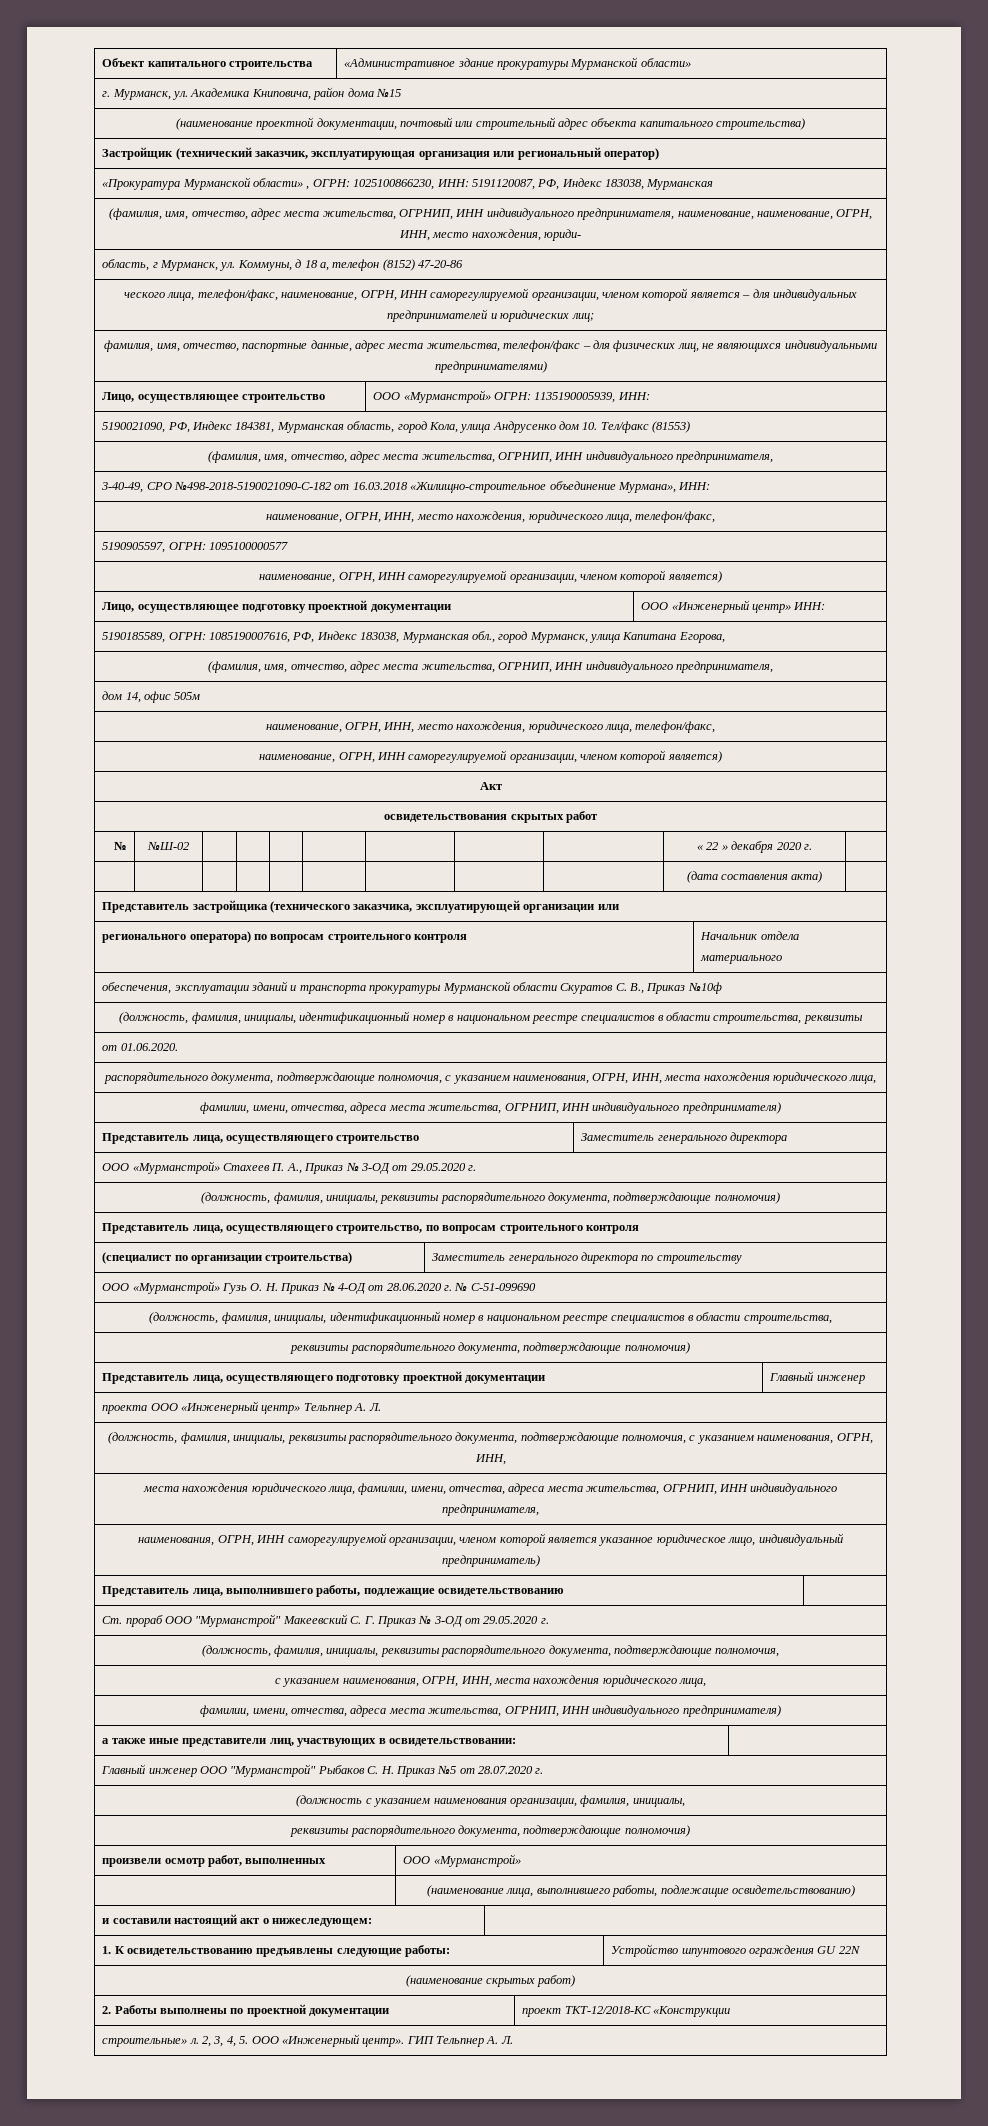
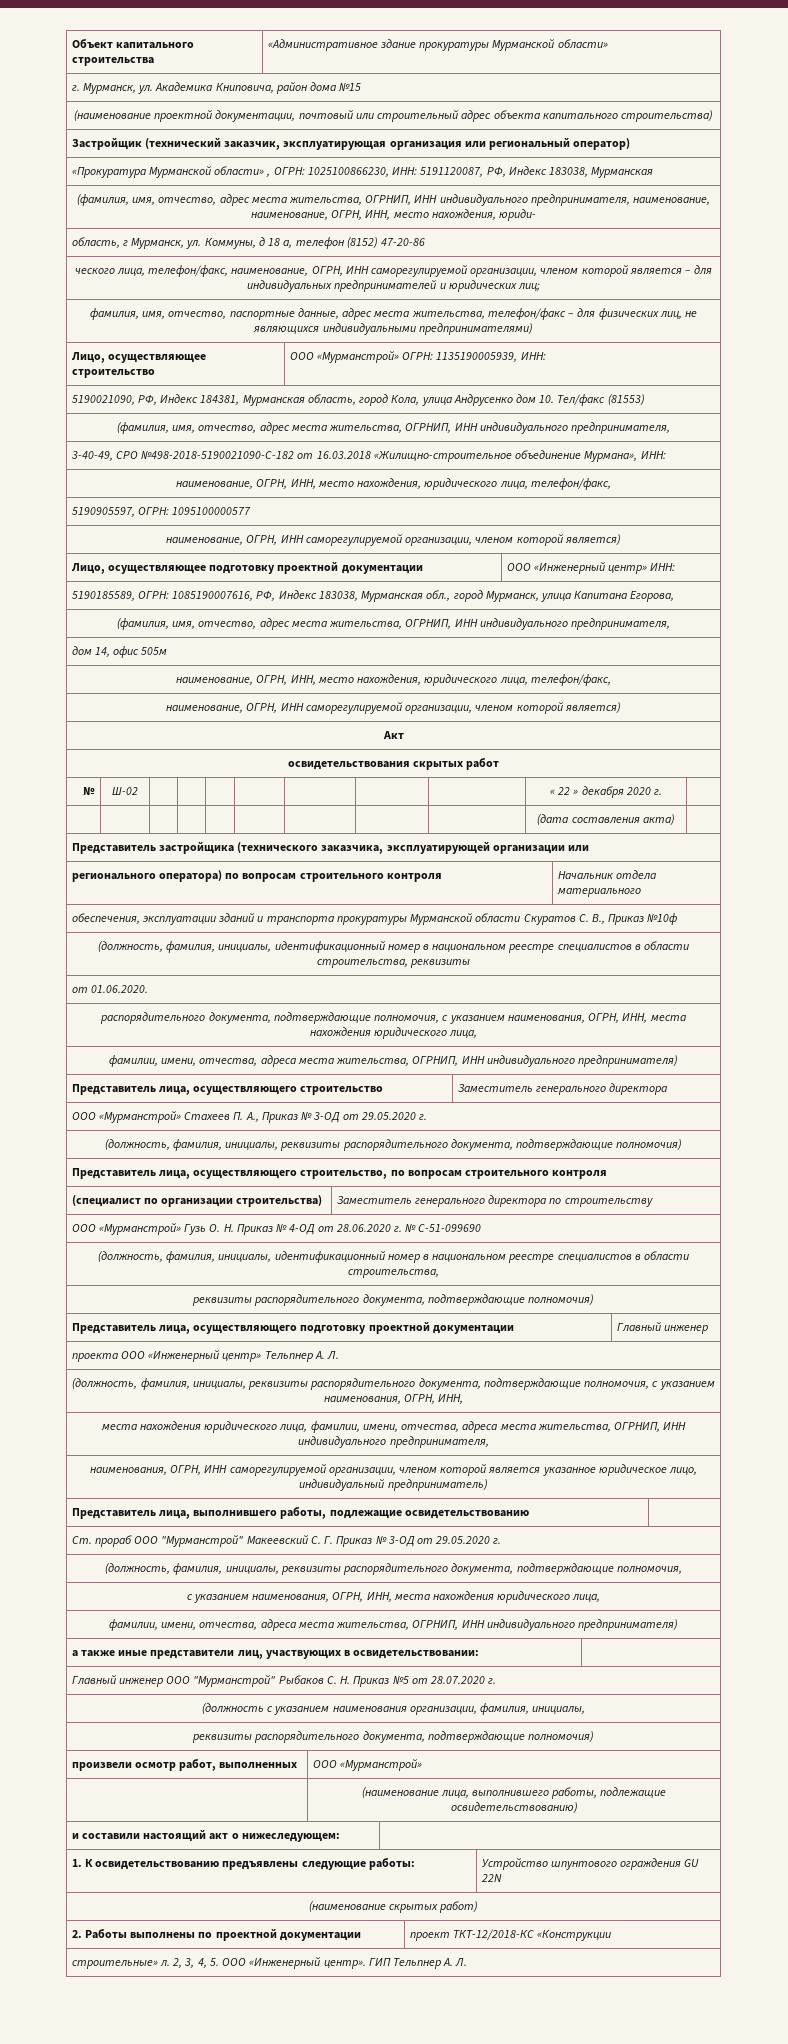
[147,841,189,850] №Ш-02 -> [112,787,138,795] Ш-02

